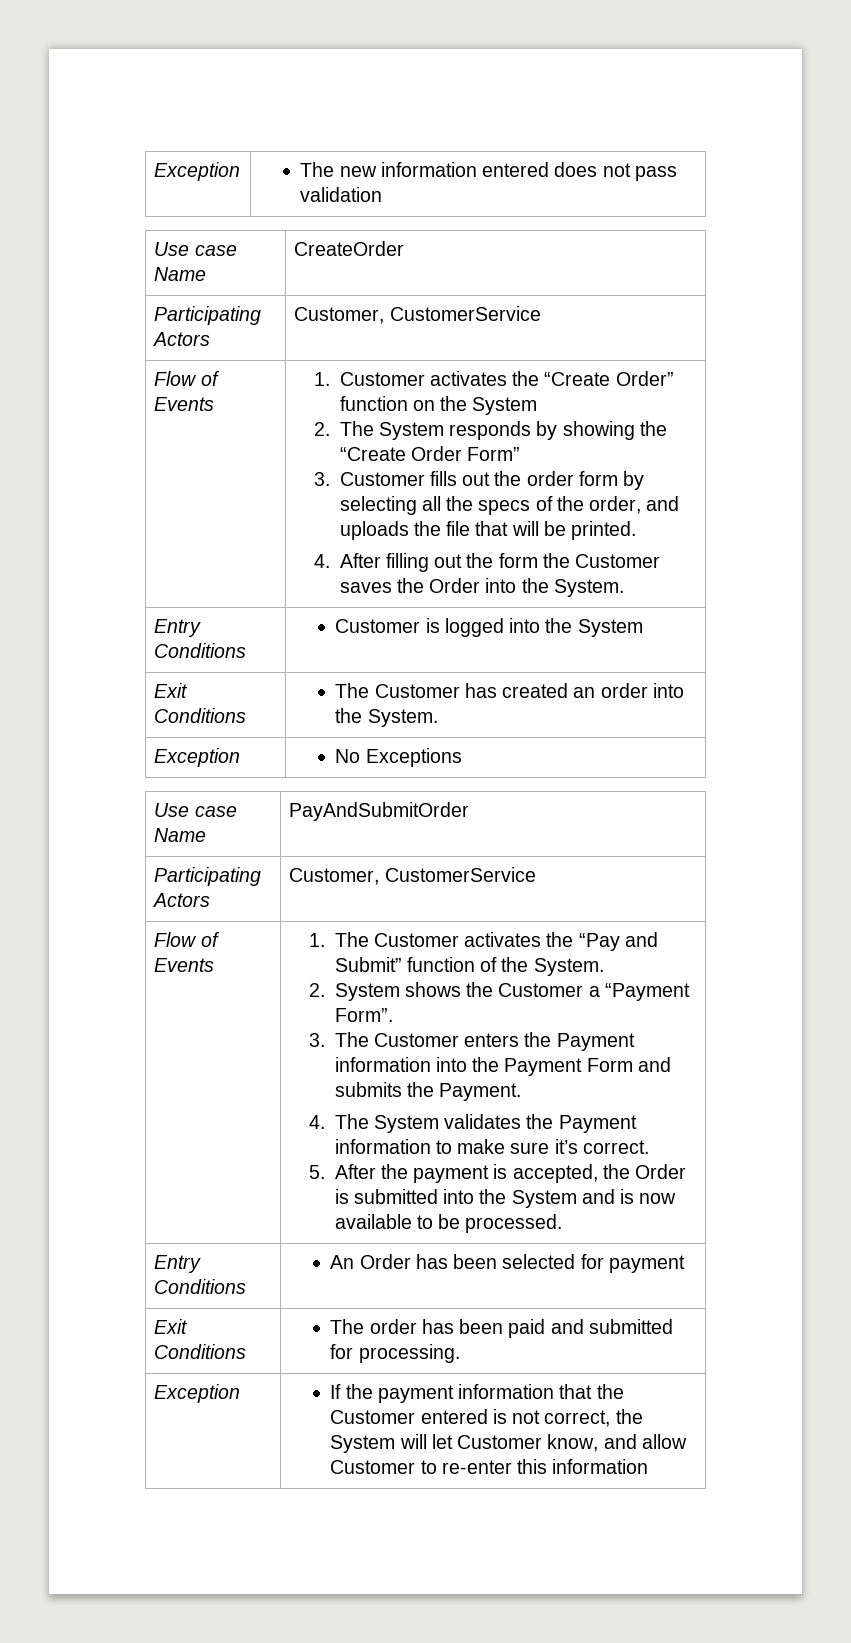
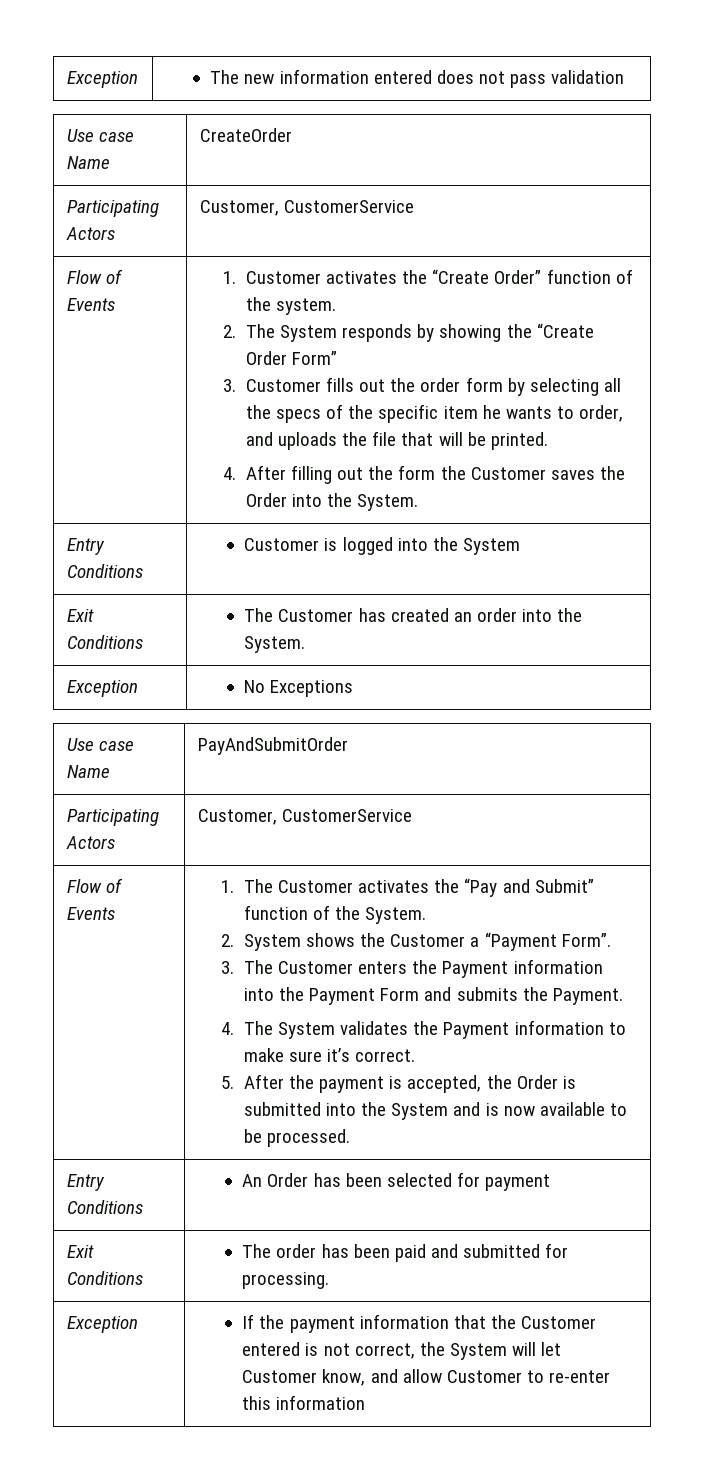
[412,396,538,415] on the System -> [615,269,633,284] [245,297,337,315] of the system.
(584, 503) none -> [378,404,574,423] specific item he wants to

